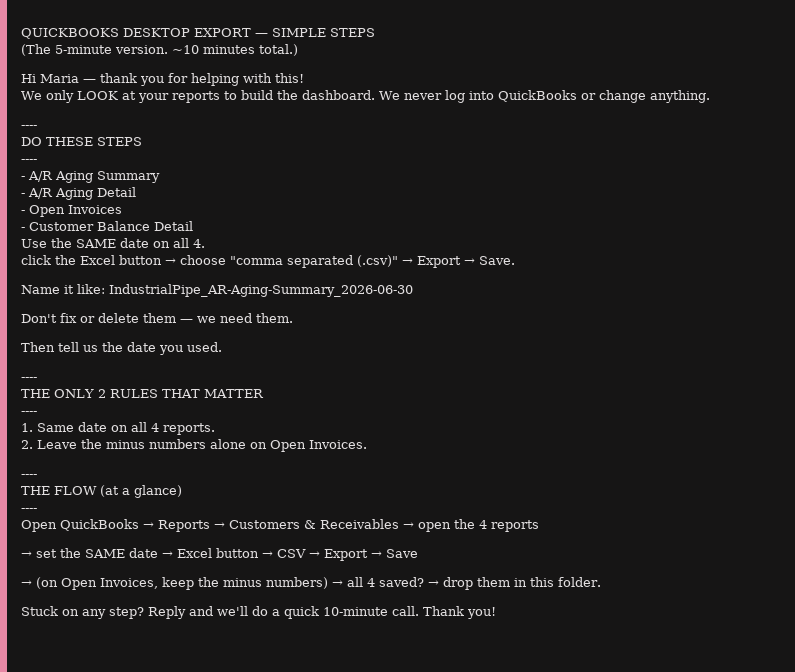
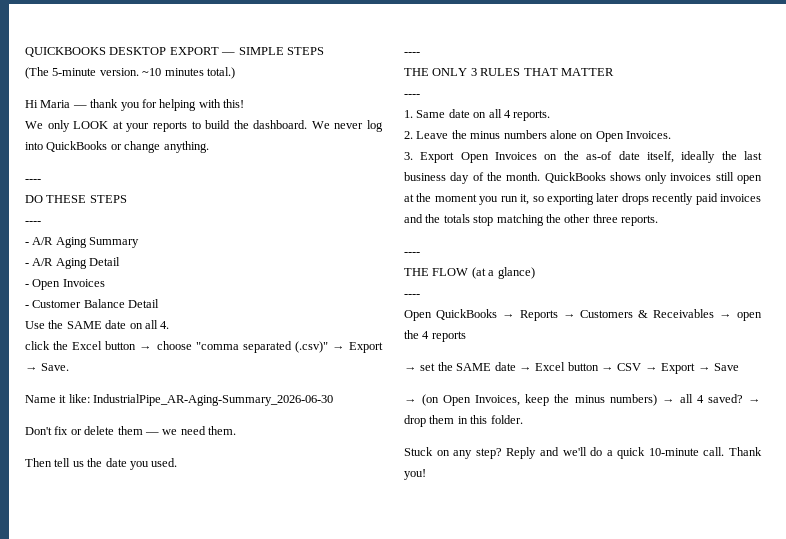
[98,389,106,398] 2 -> [470,68,477,76] 3
(367, 444) none -> [404,151,762,163] [404,172,762,184] [404,193,761,205] [404,214,658,226] // 3. Export Open Invoices on the as-of date itself, ideally the last business day of the month. QuickBooks shows only invoices still open at the moment you run it, so exporting later drops recently paid invoices and the totals stop matching the other three reports.

